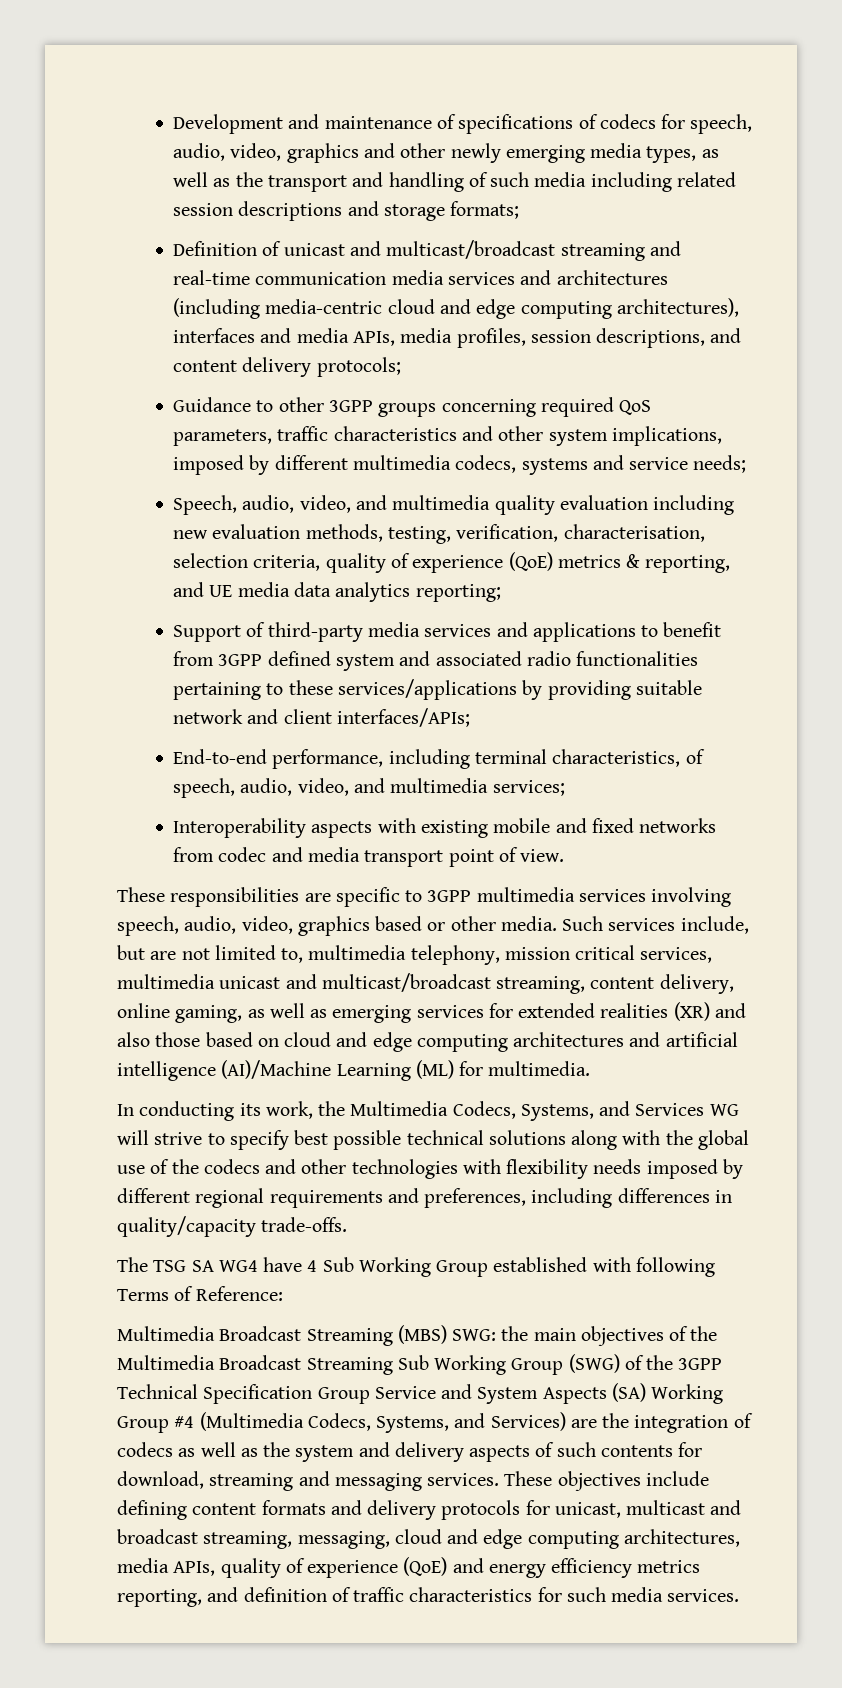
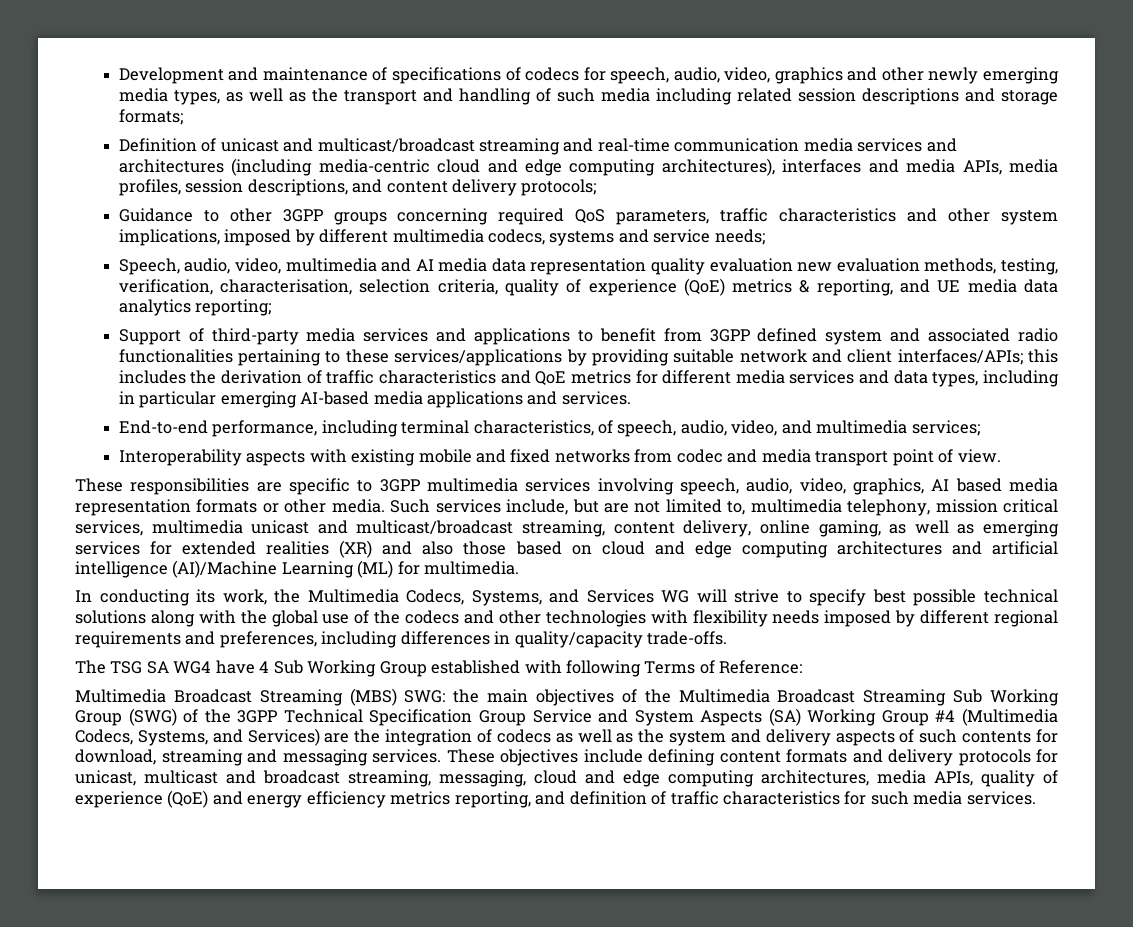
[355,495,491,510] and multimedia -> [285,258,647,275] multimedia and AI media data representation
[653,495,735,515] including -> (793, 265) none
(470, 717) none -> [1028,349,1058,363] [118,370,1059,387] [118,391,631,408] this includes the derivation of traffic characteristics and QoE metrics for different media services and data types, including in particular emerging AI-based media applications and services.
[297,916,423,936] graphics based -> [853,478,1059,495] [75,499,258,516] graphics, AI based media representation formats

